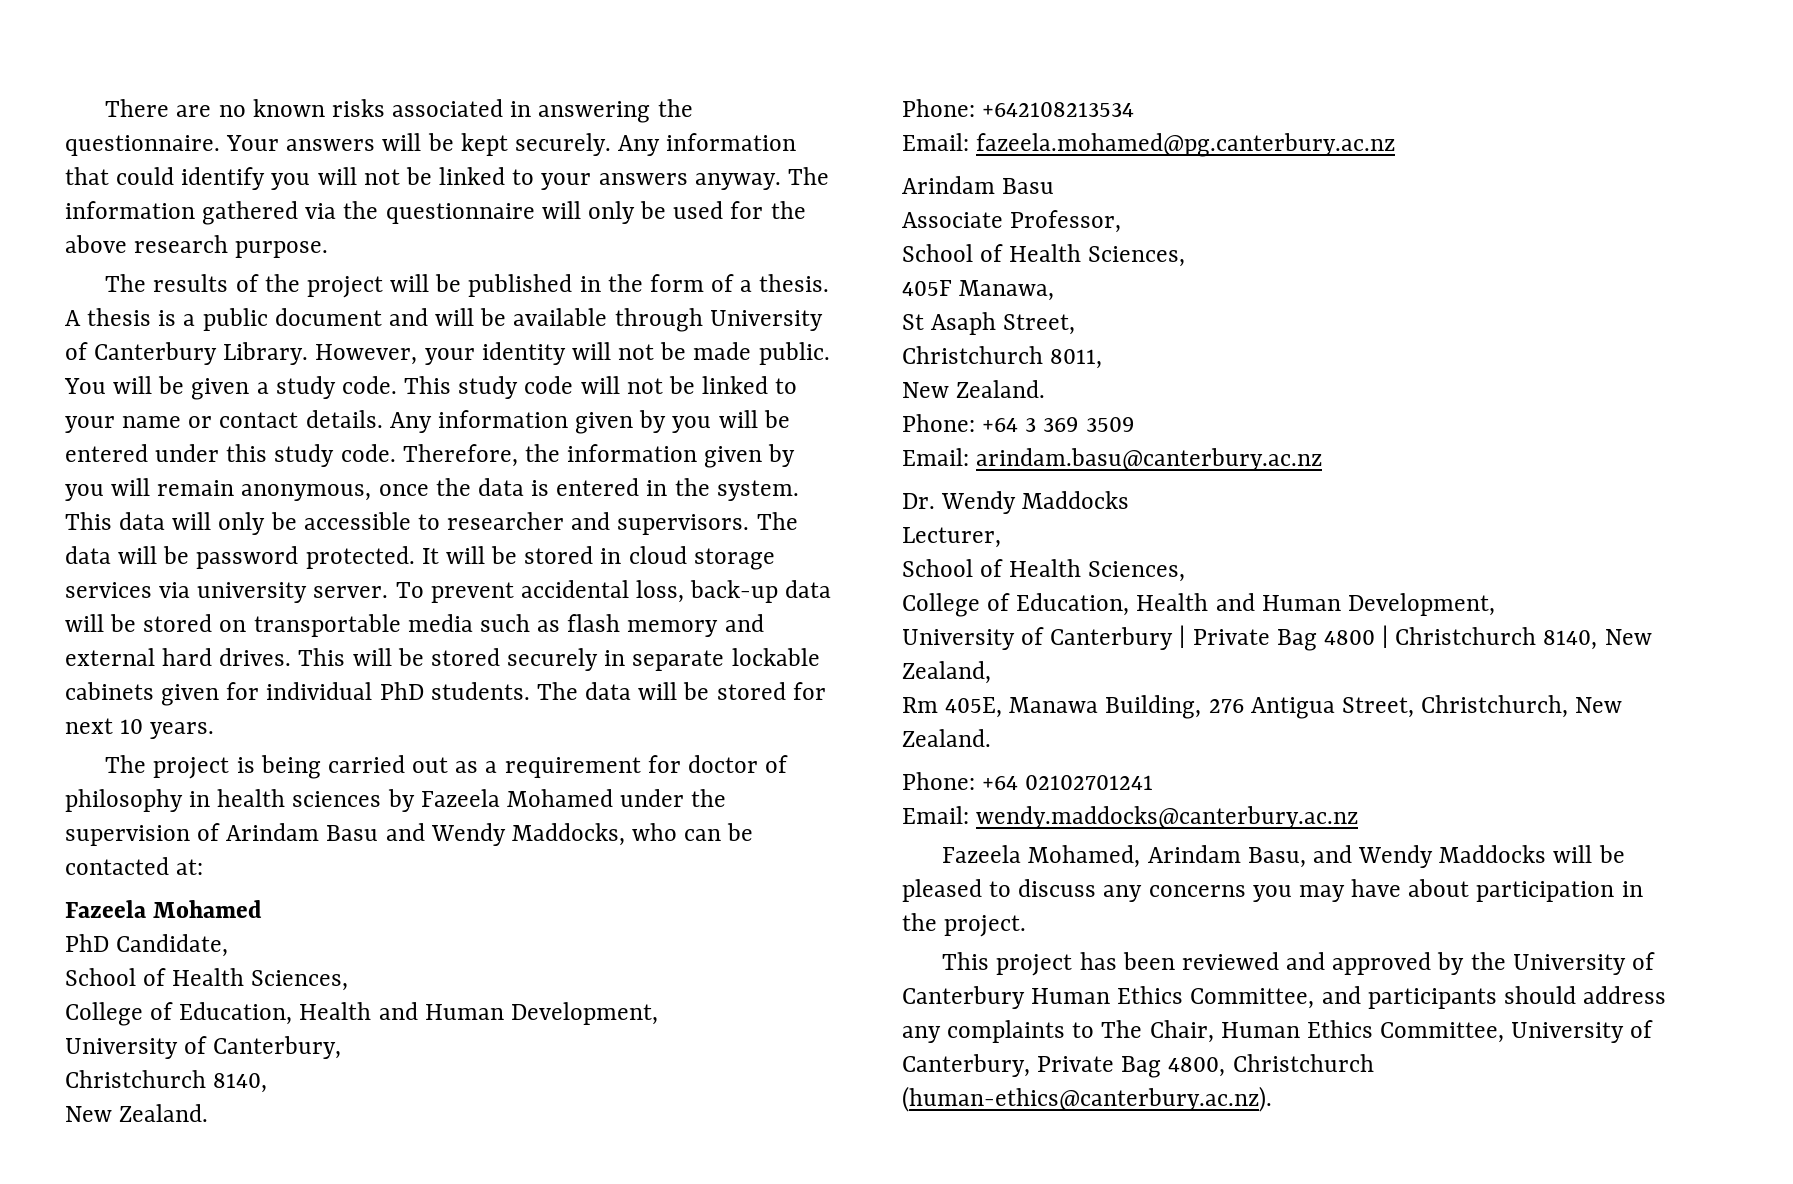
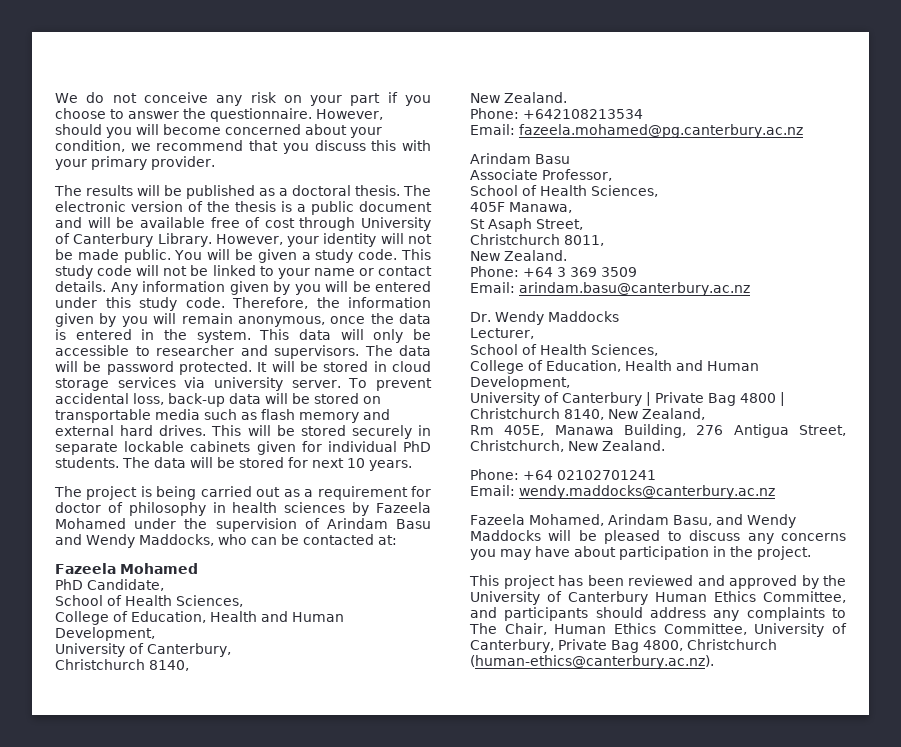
[105,99,693,123] [65,133,797,156] [65,167,829,190] [65,201,806,225] [65,235,329,258] [105,274,830,298] [65,310,81,326] There are no known risks associated in answering the questionnaire. Your answers will be kept securely. Any information that could identify you will not be linked to your answers anyway. The information gathered via the questionnaire will only be used for the above research purpose. // The results of the project will be published in the form of a thesis. A -> [55,92,432,106] [55,108,383,122] [55,124,382,138] [55,140,431,154] [55,156,215,170] [54,185,431,199] [55,201,230,212] We do not conceive any risk on your part if you choose to answer the questionnaire. However, should you will become concerned about your condition, we recommend that you discuss this with your primary provider. // The results will be published as a doctoral thesis. The electronic version of the
(608, 317) none -> [210,217,295,228] free of cost

